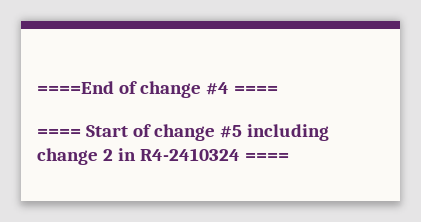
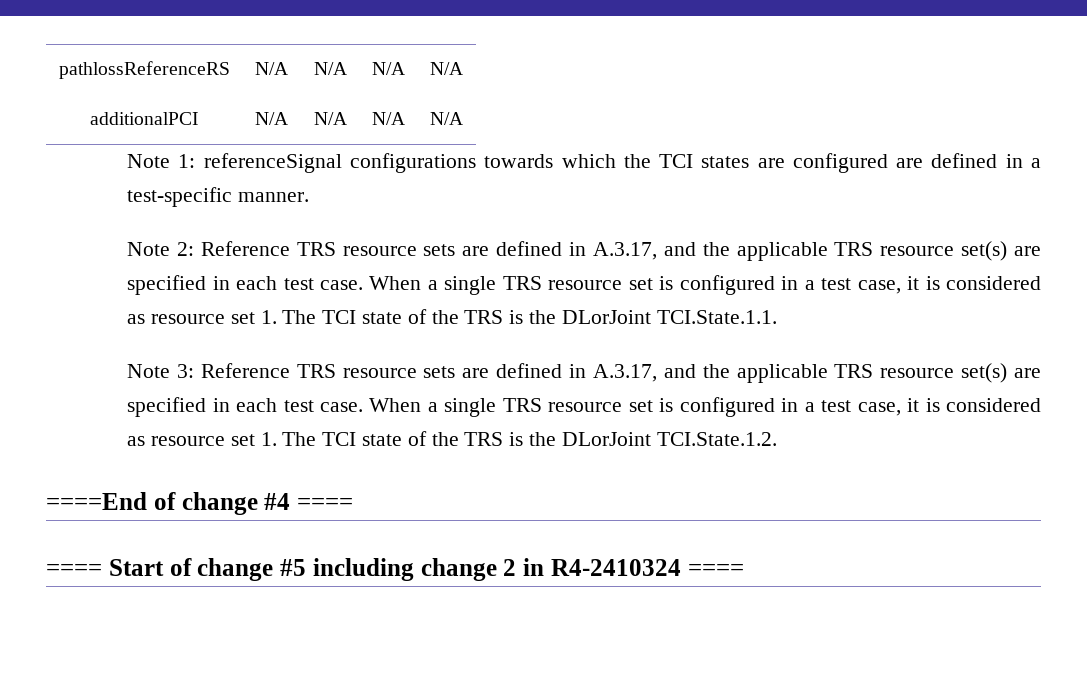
(37, 87) none -> [58,61,230,79] [255,62,288,75] [313,62,347,75] [372,62,405,75] [430,62,463,75] [90,112,199,125] [255,112,288,125] [313,112,347,125] [372,112,405,125] [430,112,463,125] [127,153,1042,173] [127,187,309,207] [127,241,1041,261] [127,275,1042,295] [127,309,777,324] [127,363,1041,383] [127,397,1042,417] [127,431,777,446] pathlossReferenceRS | N/A | N/A | N/A | N/A // additionalPCI | N/A | N/A | N/A | N/A // Note 1: referenceSignal configurations towards which the TCI states are configured are defined in a test-specific manner. // Note 2: Reference TRS resource sets are defined in A.3.17, and the applicable TRS resource set(s) are specified in each test case. When a single TRS resource set is configured in a test case, it is considered as resource set 1. The TCI state of the TRS is the DLorJoint TCI.State.1.1. // Note 3: Reference TRS resource sets are defined in A.3.17, and the applicable TRS resource set(s) are specified in each test case. When a single TRS resource set is configured in a test case, it is considered as resource set 1. The TCI state of the TRS is the DLorJoint TCI.State.1.2. //

